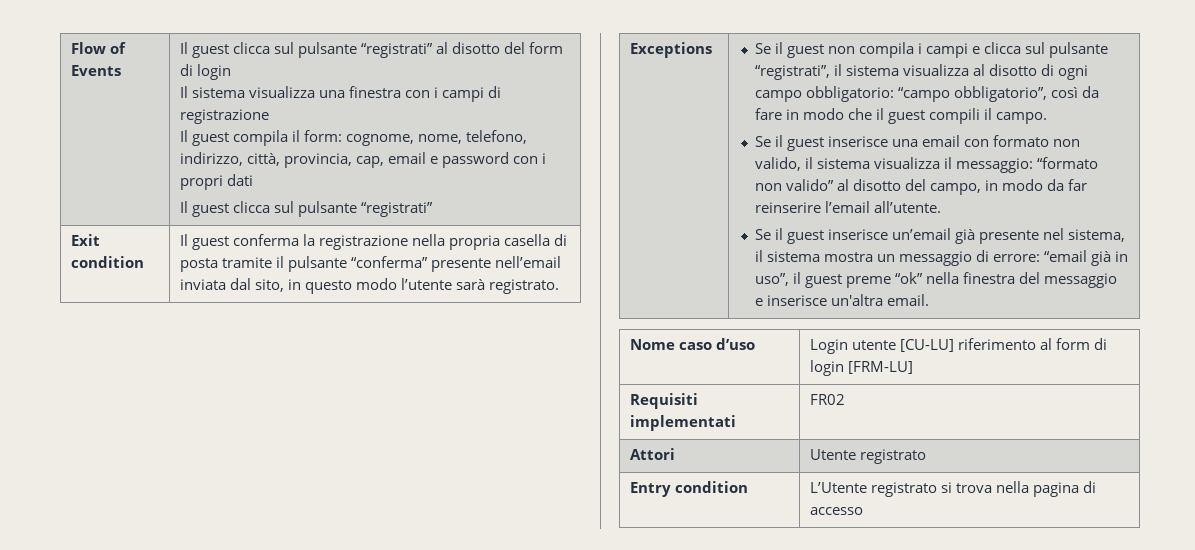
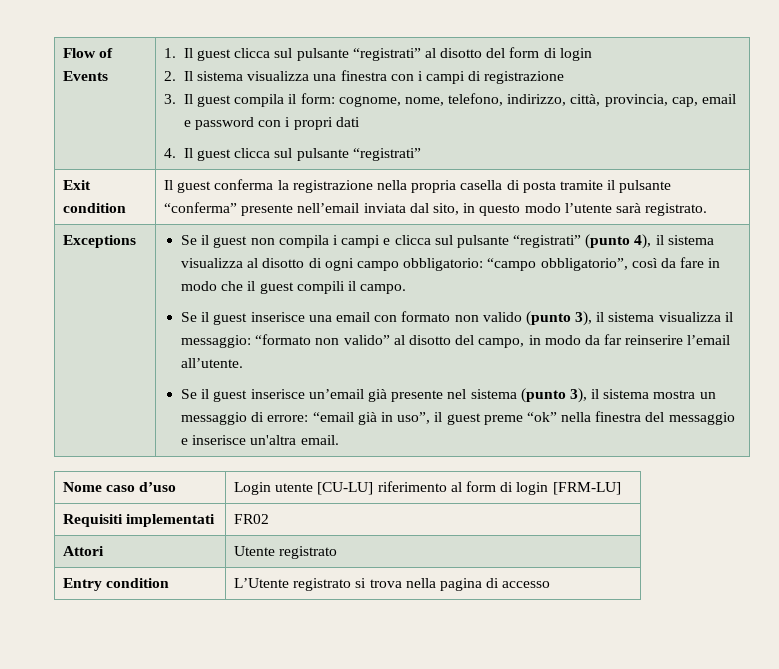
(122, 70) none -> [164,48,177,58] 1.
(232, 72) none -> [164,71,177,81] 2.
(270, 116) none -> [164,94,177,104] 3.
(254, 180) none -> [164,148,177,158] 4.
[755,65,831,80] “registrati”, -> [513,234,652,249] “registrati” (punto 4),
[755,157,802,171] valido, -> [482,311,593,326] valido (punto 3),
[1068,229,1126,242] sistema, -> [470,388,587,403] sistema (punto 3),

